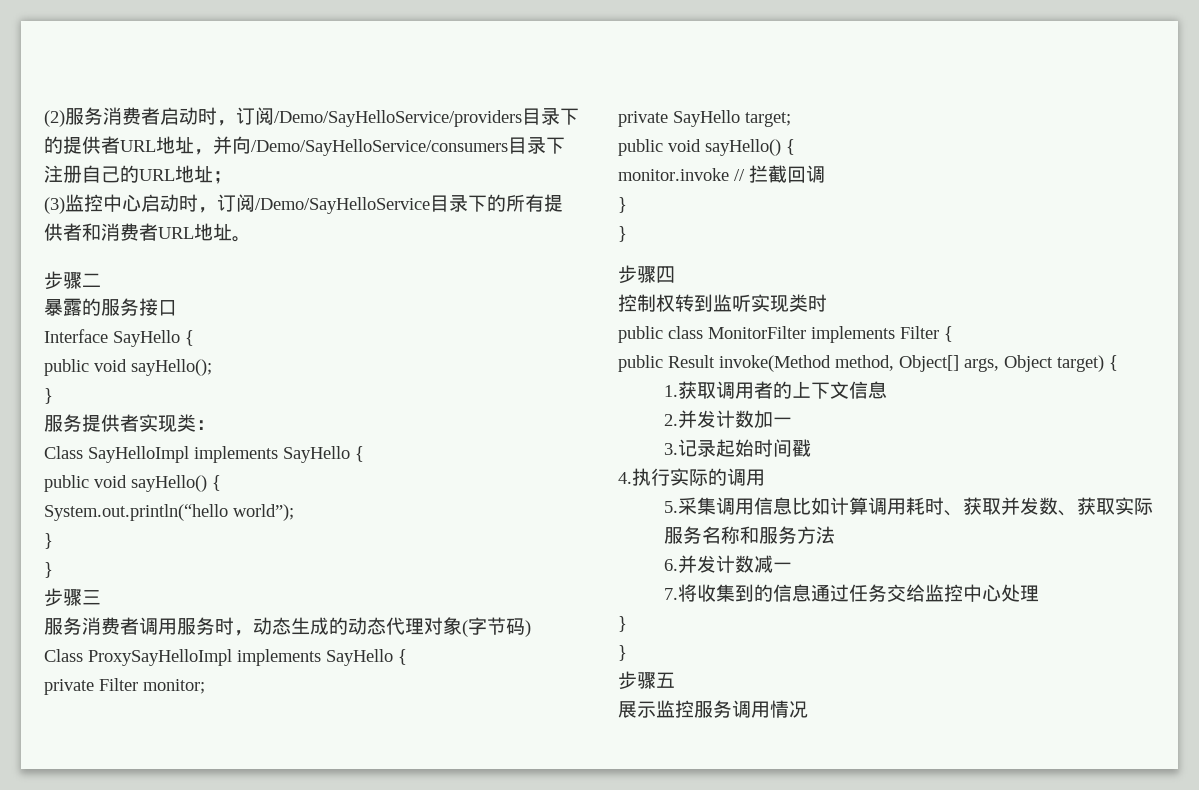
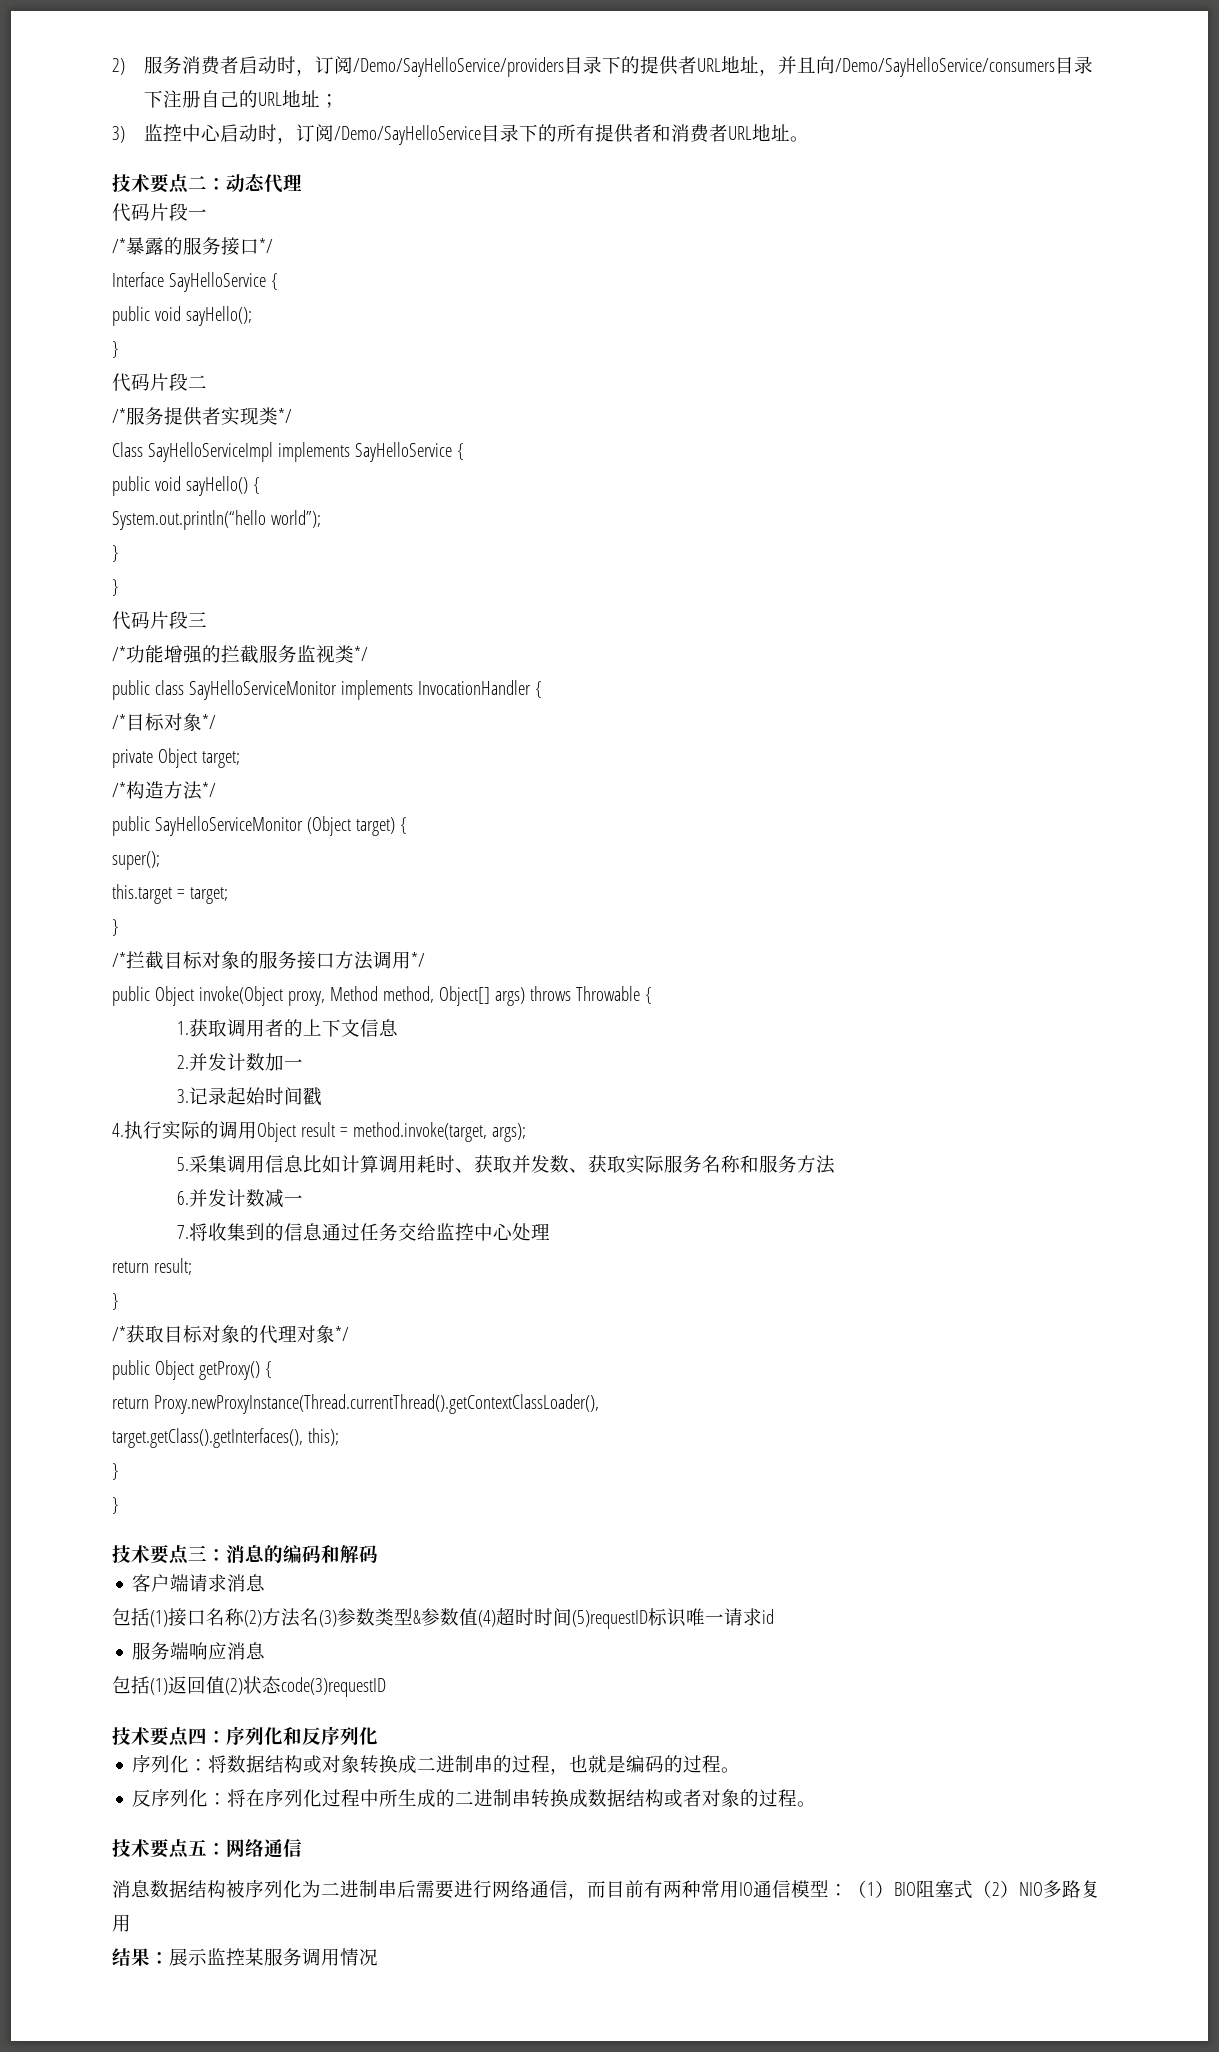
[44,110,65,127] (2) -> [112,58,125,75] 2)
(232, 145) none -> [797,57,817,73] 且
[44,197,65,214] (3) -> [112,126,125,143] 3)
[44,271,101,290] 步骤二 // -> [112,174,302,194] [112,203,207,222] [112,238,126,253] 技术要点二：动态代理 // 代码片段一 // /*
(177, 308) none -> [259,238,273,253] */
[113,330,180,347] SayHello -> [168,272,266,292] SayHelloService
(53, 396) none -> [112,373,207,392] [112,408,126,423] 代码片段二 // /*
[196,420,215,430] [44,446,350,463] ： // Class SayHelloImpl implements SayHello -> [278,408,292,423] [112,442,452,462] */ // Class SayHelloServiceImpl implements SayHelloService
[44,588,82,607] 步骤 -> [112,611,188,630] 代码片段
[44,617,531,637] [44,649,407,666] [44,678,205,695] [618,110,791,127] [618,139,795,156] [618,165,825,183] [618,197,627,213] [618,226,627,242] [618,265,675,284] [618,294,827,312] [618,326,953,343] [618,355,1104,372] 服务消费者调用服务时，动态生成的动态代理对象(字节码) // Class ProxySayHelloImpl implements SayHello { // private Filter monitor; // private SayHello target; // public void sayHello() { // monitor.invoke // 拦截回调 // } // } // 步骤四 // 控制权转到监听实现类时 // public class MonitorFilter implements Filter { // public Result invoke(Method method, Object[] args, Object target) -> [112,645,368,664] [112,680,542,700] [112,713,216,731] [112,748,240,768] [112,781,216,800] [112,816,407,836] [112,851,160,870] [112,884,228,904] [112,919,119,936] [112,951,425,970] [112,986,640,1006] /*功能增强的拦截服务监视类*/ // public class SayHelloServiceMonitor implements InvocationHandler { // /*目标对象*/ // private Object target; // /*构造方法*/ // public SayHelloServiceMonitor (Object target) { // super(); // this.target = target; // } // /*拦截目标对象的服务接口方法调用*/ // public Object invoke(Object proxy, Method method, Object[] args) throws Throwable
(765, 477) none -> [257,1122,526,1142] Object result = method.invoke(target, args);
[618,616,627,632] [618,645,627,661] [618,671,675,690] } // } // 步骤五 // -> [112,1258,192,1275] [112,1293,119,1310] [112,1325,349,1344] [112,1360,272,1380] [112,1394,599,1414] [112,1428,339,1448] [112,1463,119,1480] [112,1497,119,1514] [112,1545,378,1565] [132,1574,266,1592] [112,1607,774,1629] [132,1642,266,1660] [112,1676,386,1697] [112,1726,378,1747] [132,1755,741,1775] [132,1789,817,1808] [112,1839,302,1859] [112,1880,1100,1900] [112,1914,131,1932] [112,1948,169,1967] return result; // } // /*获取目标对象的代理对象*/ // public Object getProxy() { // return Proxy.newProxyInstance(Thread.currentThread().getContextClassLoader(), // target.getClass().getInterfaces(), this); // } // } // 技术要点三：消息的编码和解码 // 客户端请求消息 // 包括(1)接口名称(2)方法名(3)参数类型&参数值(4)超时时间(5)requestID标识唯一请求id // 服务端响应消息 // 包括(1)返回值(2)状态code(3)requestID // 技术要点四：序列化和反序列化 // 序列化：将数据结构或对象转换成二进制串的过程，也就是编码的过程。 // 反序列化：将在序列化过程中所生成的二进制串转换成数据结构或者对象的过程。 // 技术要点五：网络通信 // 消息数据结构被序列化为二进制串后需要进行网络通信，而目前有两种常用IO通信模型：（1）BIO阻塞式（2）NIO多路复用 // 结果：
(694, 709) none -> [245,1948,264,1966] 某

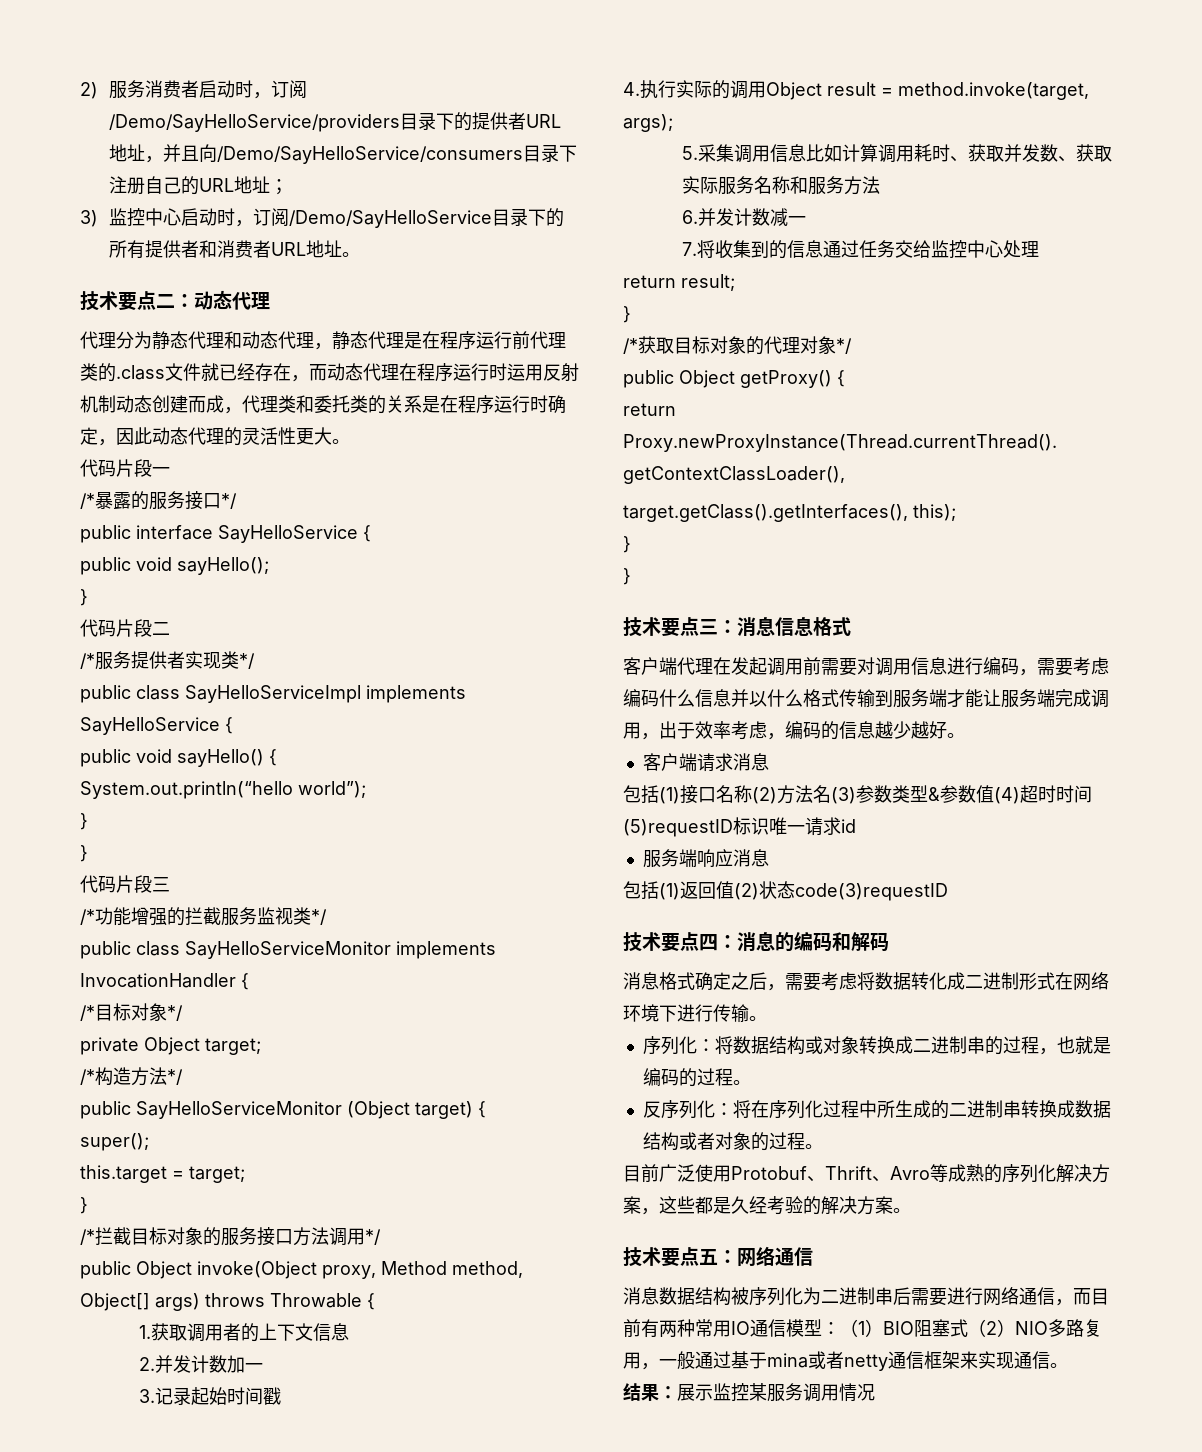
(302, 182) none -> [80,331,566,350] [80,363,579,382] [80,395,566,414] [80,427,350,446] // 代理分为静态代理和动态代理，静态代理是在程序运行前代理类的.class文件就已经存在，而动态代理在程序运行时运用反射机制动态创建而成，代理类和委托类的关系是在程序运行时确定，因此动态代理的灵活性更大。
[112,272,164,287] Interface -> [80,525,213,543] public interface
[112,442,143,457] Class -> [80,685,180,703] public class
[264,1545,378,1563] 的编码和解码 -> [775,616,851,636] [623,657,1109,676] [623,689,1109,708] [623,721,965,740] 信息格式 // 客户端代理在发起调用前需要对调用信息进行编码，需要考虑编码什么信息并以什么格式传输到服务端才能让服务端完成调用，出于效率考虑，编码的信息越少越好。
[226,1726,378,1746] 序列化和反序列化 -> [737,931,889,952] [623,972,1109,991] [623,1004,767,1023] 消息的编码和解码 // 消息格式确定之后，需要考虑将数据转化成二进制形式在网络环境下进行传输。
(817, 1804) none -> [623,1164,1110,1183] [623,1196,911,1215] // 目前广泛使用Protobuf、Thrift、Avro等成熟的序列化解决方案，这些都是久经考验的解决方案。
(131, 1923) none -> [641,1351,1068,1371] ，一般通过基于mina或者netty通信框架来实现通信。

